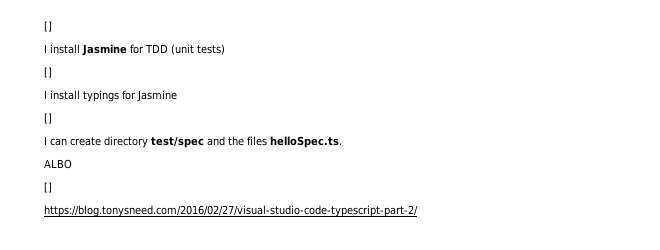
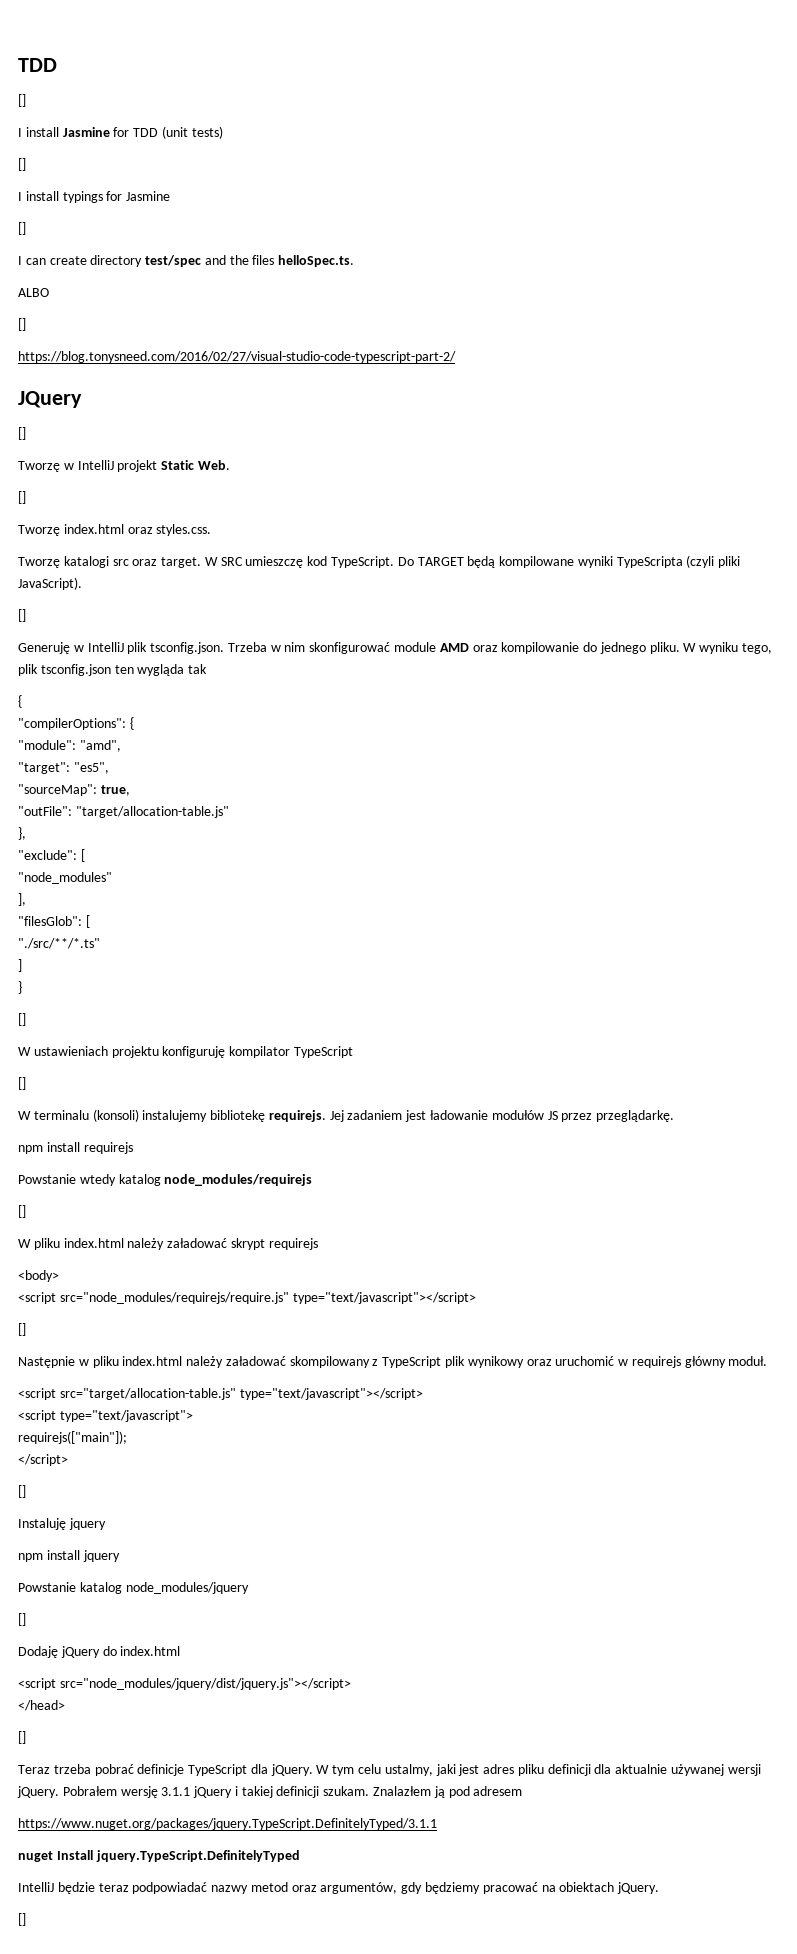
(44, 26) none -> [18,58,57,72] TDD //
(418, 211) none -> [18,391,82,408] [18,427,26,440] [18,460,230,472] [18,491,26,504] [18,524,212,536] [18,555,741,568] [18,577,82,590] [18,609,26,622] [18,642,773,654] [18,664,208,676] [18,695,22,708] [18,717,134,730] [18,740,121,752] [18,762,109,774] [18,784,130,796] [18,806,229,818] [18,827,26,840] [18,849,85,862] [18,872,112,884] [18,893,26,906] [18,915,90,928] [18,938,100,949] [18,959,22,972] [18,981,22,994] [18,1013,26,1026] [18,1046,353,1058] [18,1077,26,1090] [18,1109,675,1122] [18,1142,133,1154] [18,1174,313,1186] [18,1205,26,1218] [18,1238,318,1250] [18,1270,59,1282] [18,1292,476,1304] [18,1323,26,1336] [18,1356,768,1368] [18,1388,423,1400] [18,1410,193,1422] [18,1431,127,1444] [18,1454,68,1466] [18,1485,26,1498] [18,1518,106,1530] [18,1550,120,1562] [18,1582,249,1594] [18,1613,26,1626] [18,1646,181,1658] [18,1678,351,1690] [18,1700,65,1711] [18,1731,26,1744] [18,1764,761,1776] [17,1786,523,1798] [18,1818,437,1830] [18,1850,300,1862] [18,1882,660,1894] [18,1913,26,1926] // JQuery // [] // Tworzę w IntelliJ projekt Static Web. // [] // Tworzę index.html oraz styles.css. // Tworzę katalogi src oraz target. W SRC umieszczę kod TypeScript. Do TARGET będą kompilowane wyniki TypeScripta (czyli pliki JavaScript). // [] // Generuję w IntelliJ plik tsconfig.json. Trzeba w nim skonfigurować module AMD oraz kompilowanie do jednego pliku. W wyniku tego, plik tsconfig.json ten wygląda tak // { // "compilerOptions": { // "module": "amd", // "target": "es5", // "sourceMap": true, // "outFile": "target/allocation-table.js" // }, // "exclude": [ // "node_modules" // ], // "filesGlob": [ // "./src/**/*.ts" // ] // } // [] // W ustawieniach projektu konfiguruję kompilator TypeScript // [] // W terminalu (konsoli) instalujemy bibliotekę requirejs. Jej zadaniem jest ładowanie modułów JS przez przeglądarkę. // npm install requirejs // Powstanie wtedy katalog node_modules/requirejs // [] // W pliku index.html należy załadować skrypt requirejs // <body> // <script src="node_modules/requirejs/require.js" type="text/javascript"></script> // [] // Następnie w pliku index.html należy załadować skompilowany z TypeScript plik wynikowy oraz uruchomić w requirejs główny moduł. // <script src="target/allocation-table.js" type="text/javascript"></script> // <script type="text/javascript"> // requirejs(["main"]); // </script> // [] // Instaluję jquery // npm install jquery // Powstanie katalog node_modules/jquery // [] // Dodaję jQuery do index.html // <script src="node_modules/jquery/dist/jquery.js"></script> // </head> // [] // Teraz trzeba pobrać definicje TypeScript dla jQuery. W tym celu ustalmy, jaki jest adres pliku definicji dla aktualnie używanej wersji jQuery. Pobrałem wersję 3.1.1 jQuery i takiej definicji szukam. Znalazłem ją pod adresem // https://www.nuget.org/packages/jquery.TypeScript.DefinitelyTyped/3.1.1 // nuget Install jquery.TypeScript.DefinitelyTyped // IntelliJ będzie teraz podpowiadać nazwy metod oraz argumentów, gdy będziemy pracować na obiektach jQuery. // []

